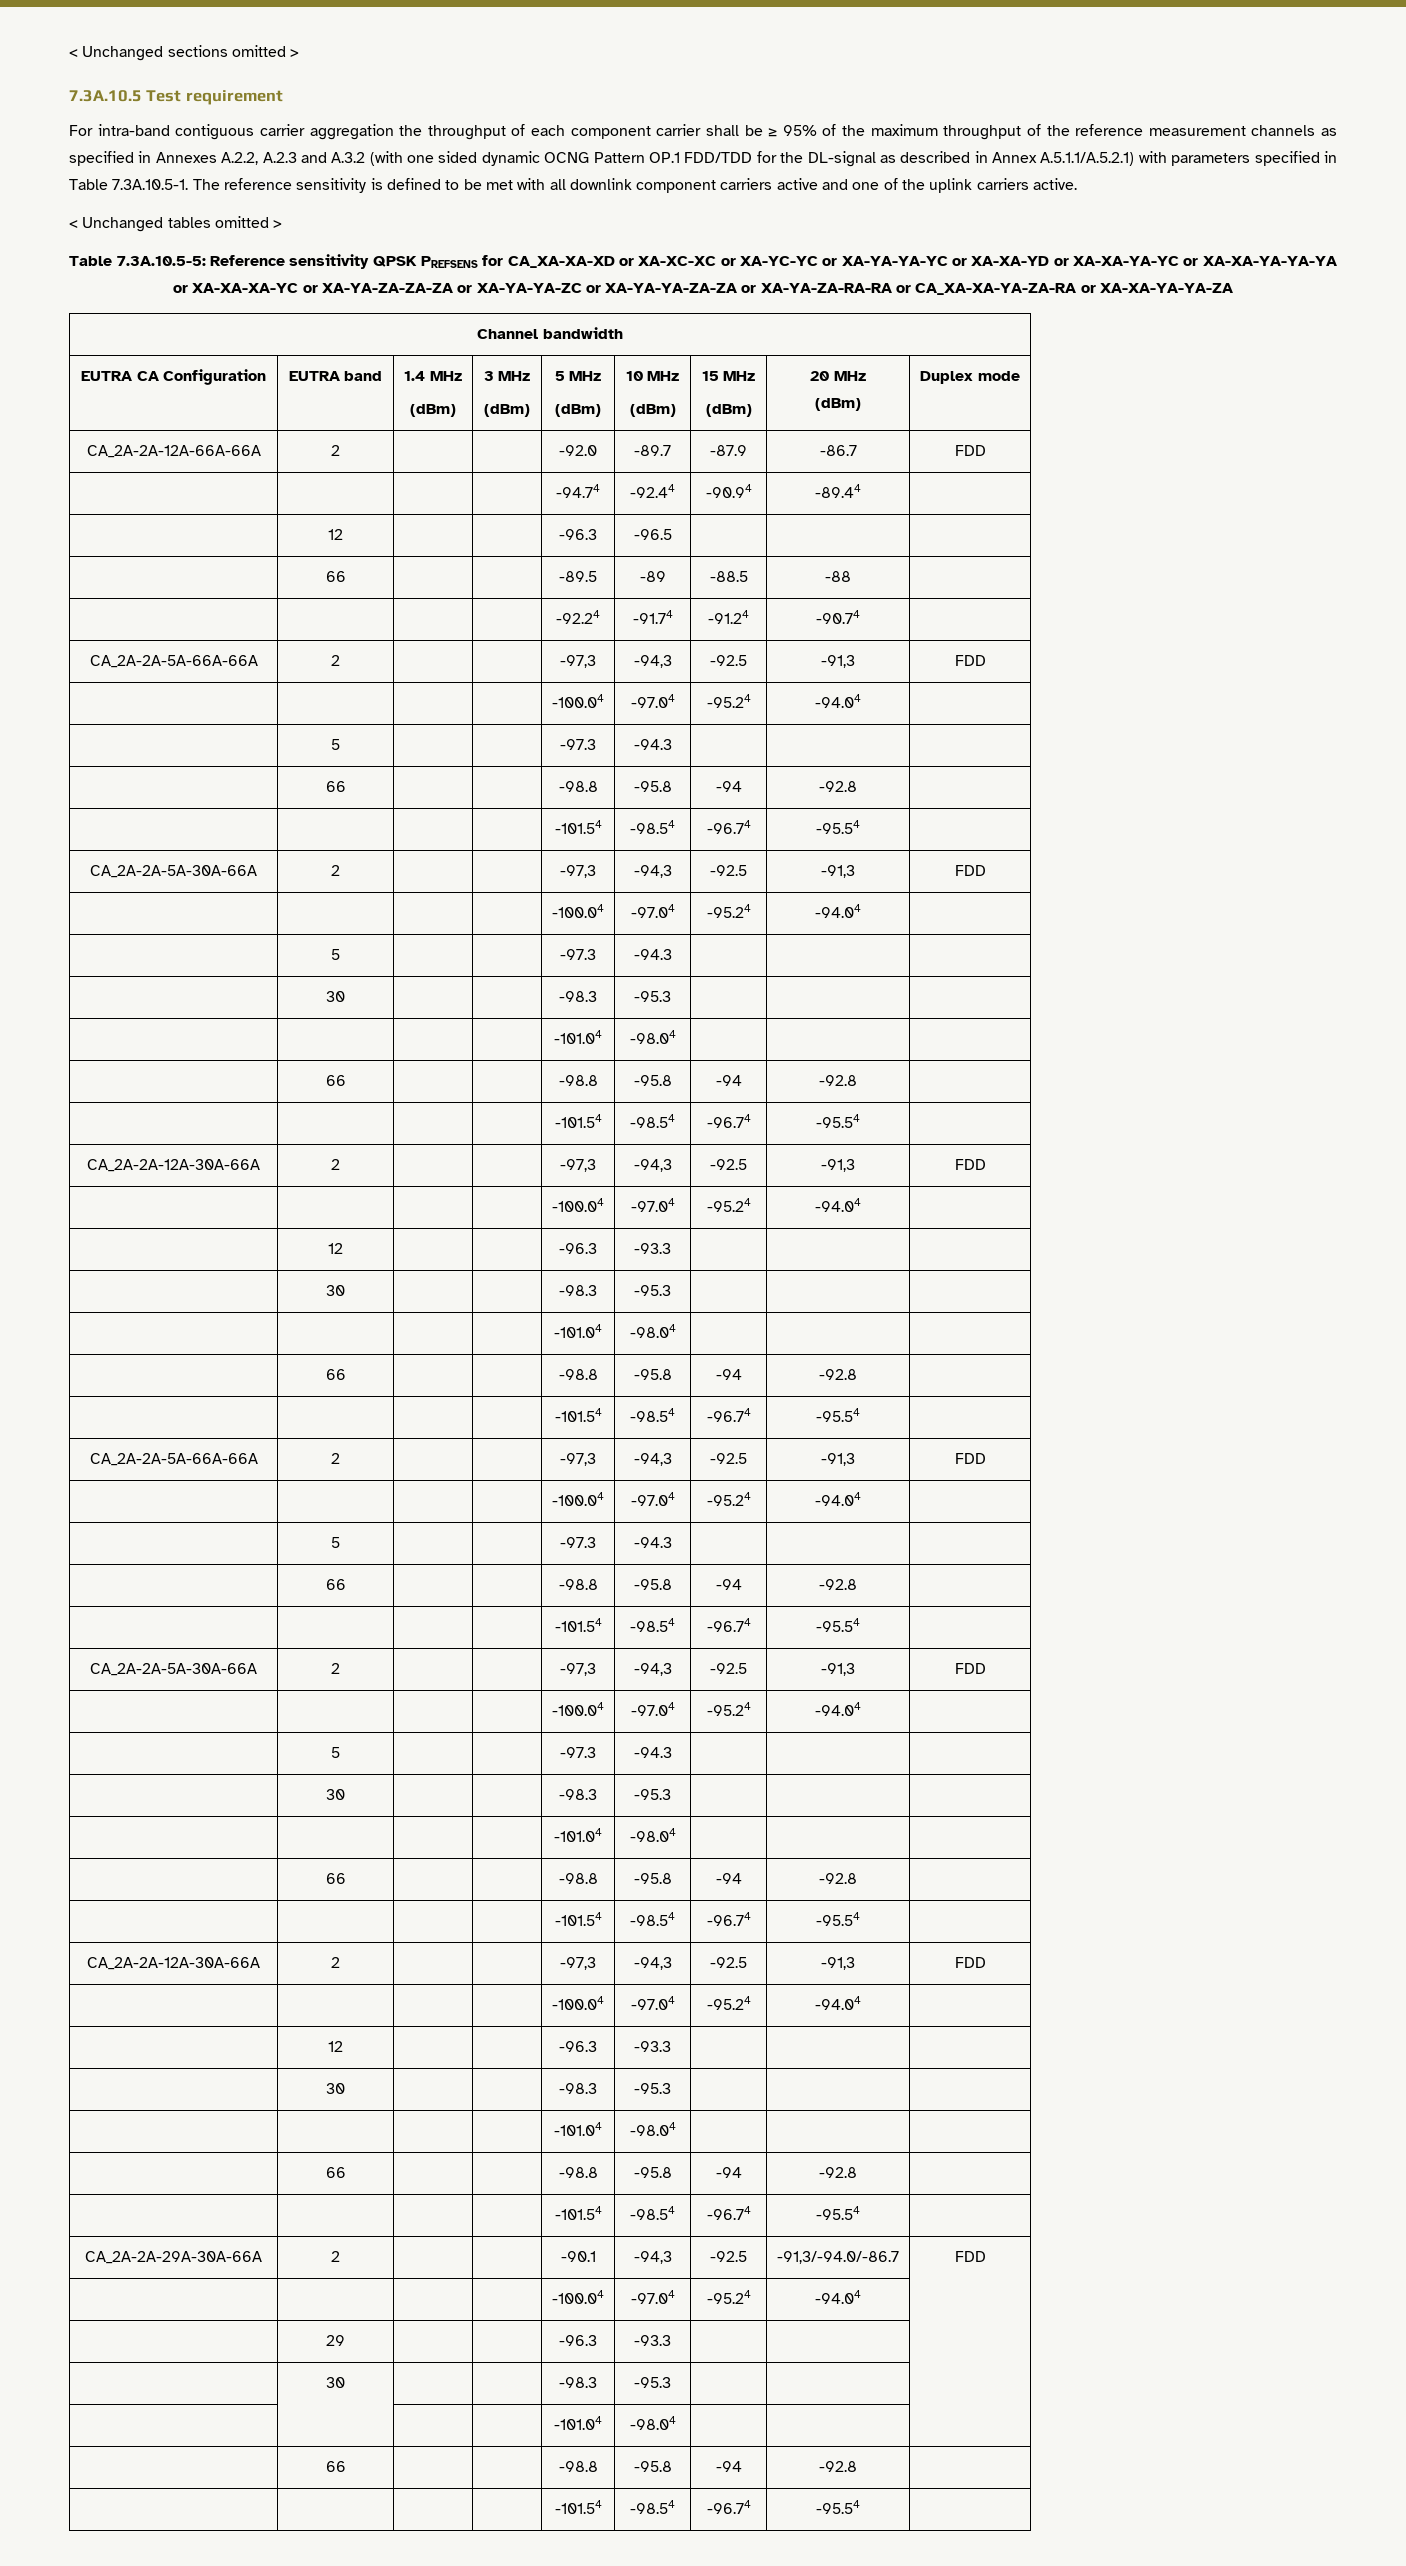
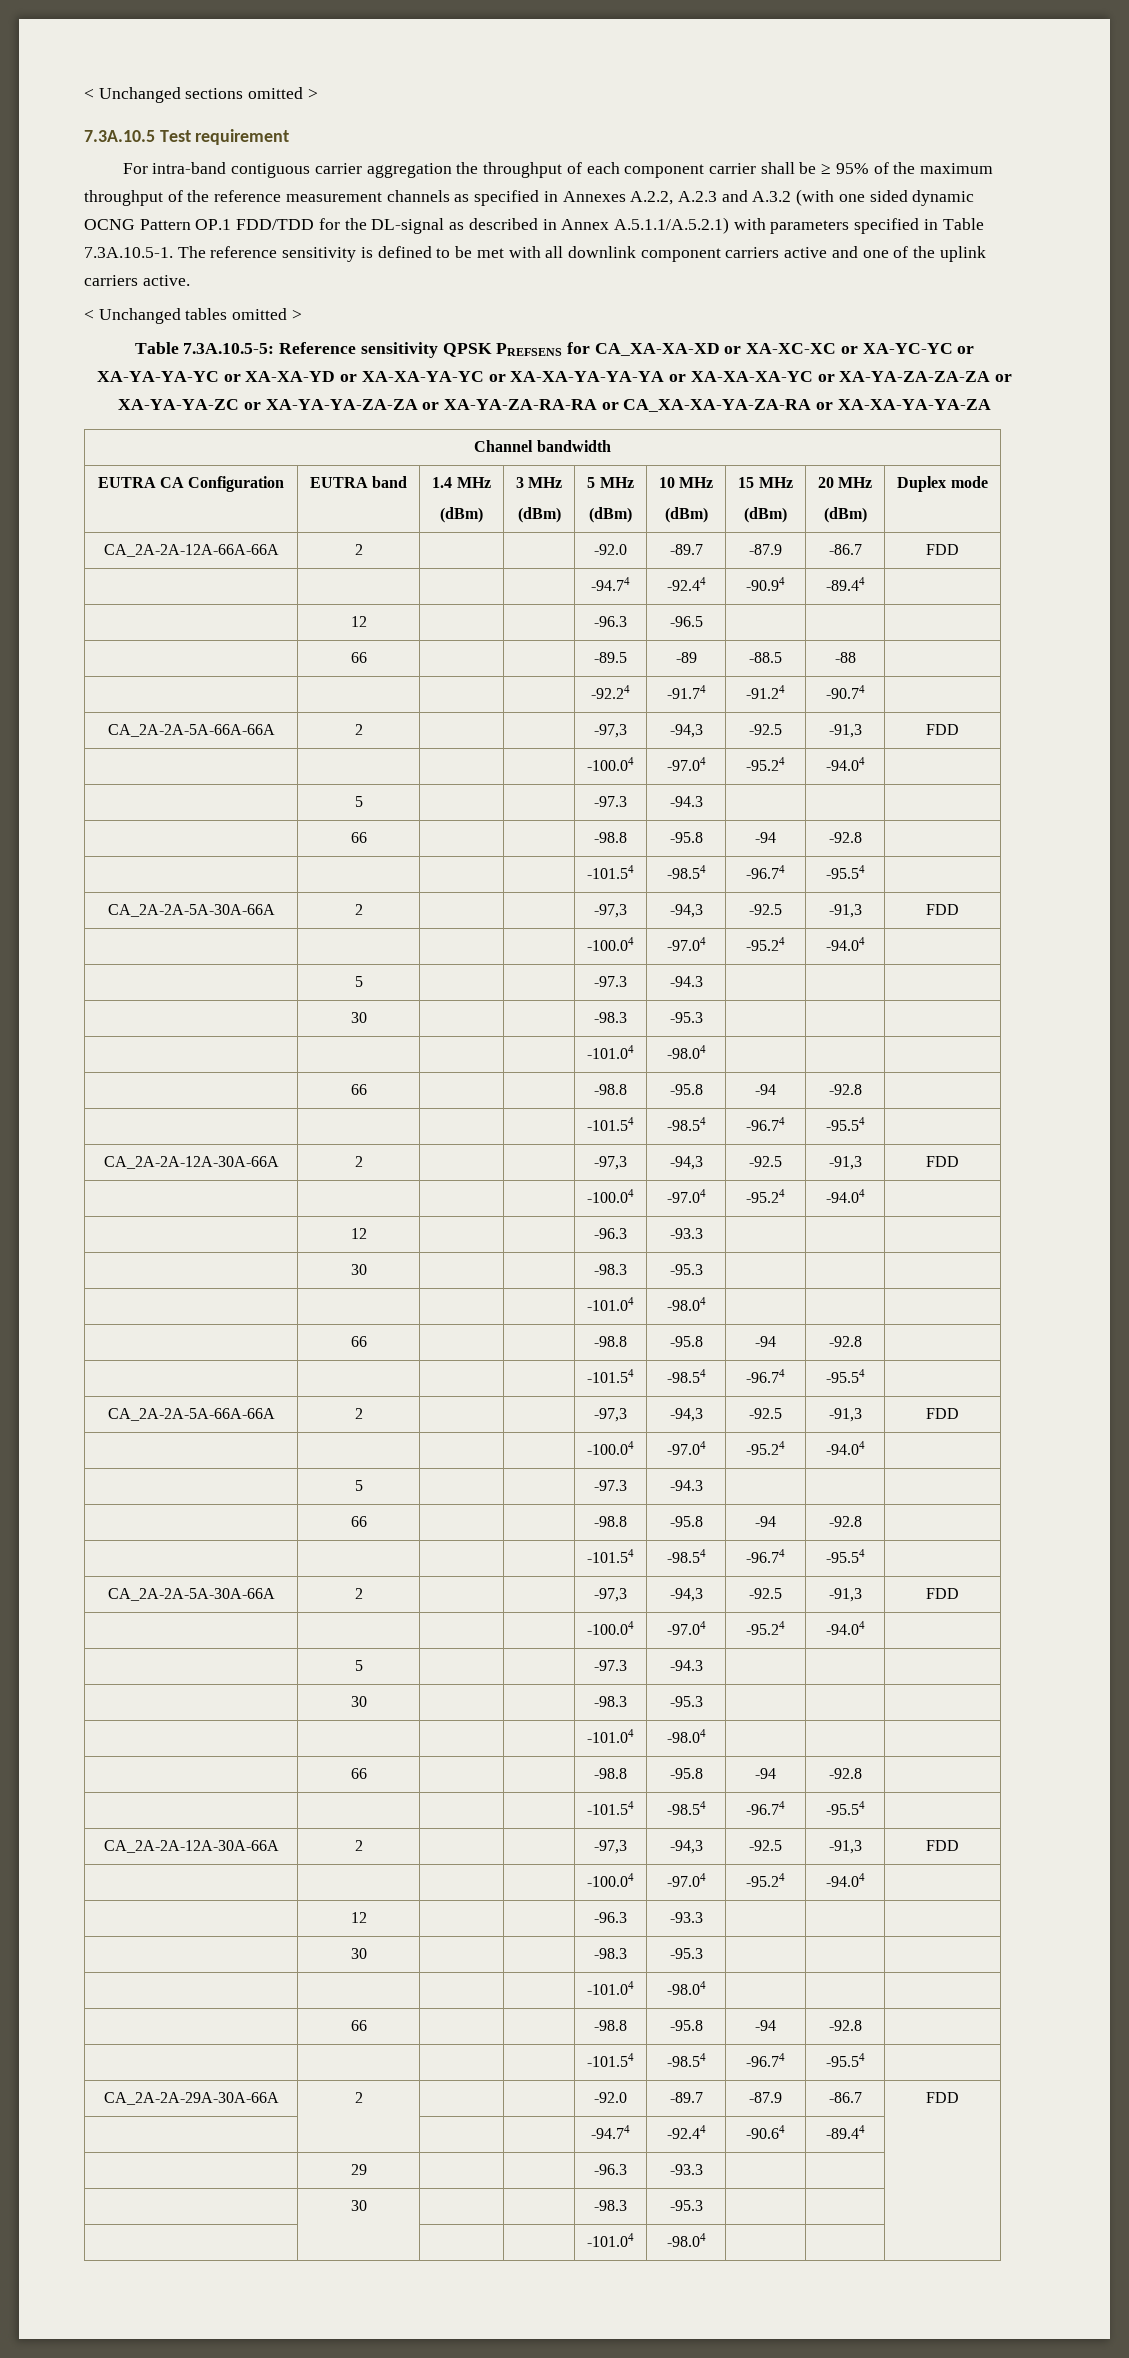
[560,2251,596,2262] [633,2251,672,2264] [710,2251,747,2262] [777,2251,899,2264] [954,2251,986,2262] [552,2290,604,2304] [630,2290,675,2304] [706,2290,751,2304] [815,2290,861,2304] -90.1 | -94,3 | -92.5 | -91,3/-94.0/-86.7 | FDD // | | | | -100.04 | -97.04 | -95.24 | -94.04 -> [594,2092,627,2103] [669,2092,703,2103] [749,2092,782,2103] [828,2092,862,2103] [926,2092,959,2103] [591,2125,630,2139] [666,2125,706,2139] [746,2125,785,2139] [825,2125,865,2139] -92.0 | -89.7 | -87.9 | -86.7 | FDD // | | | | -94.74 | -92.44 | -90.64 | -89.44
[325,2461,346,2472] [558,2461,598,2472] [633,2461,672,2472] [715,2461,742,2472] [819,2461,857,2472] [554,2500,602,2514] [630,2500,675,2514] [706,2500,751,2514] [816,2500,860,2514] // | 66 | | | -98.8 | -95.8 | -94 | -92.8 | // | | | | -101.54 | -98.54 | -96.74 | -95.54 | -> (706, 2240) none

